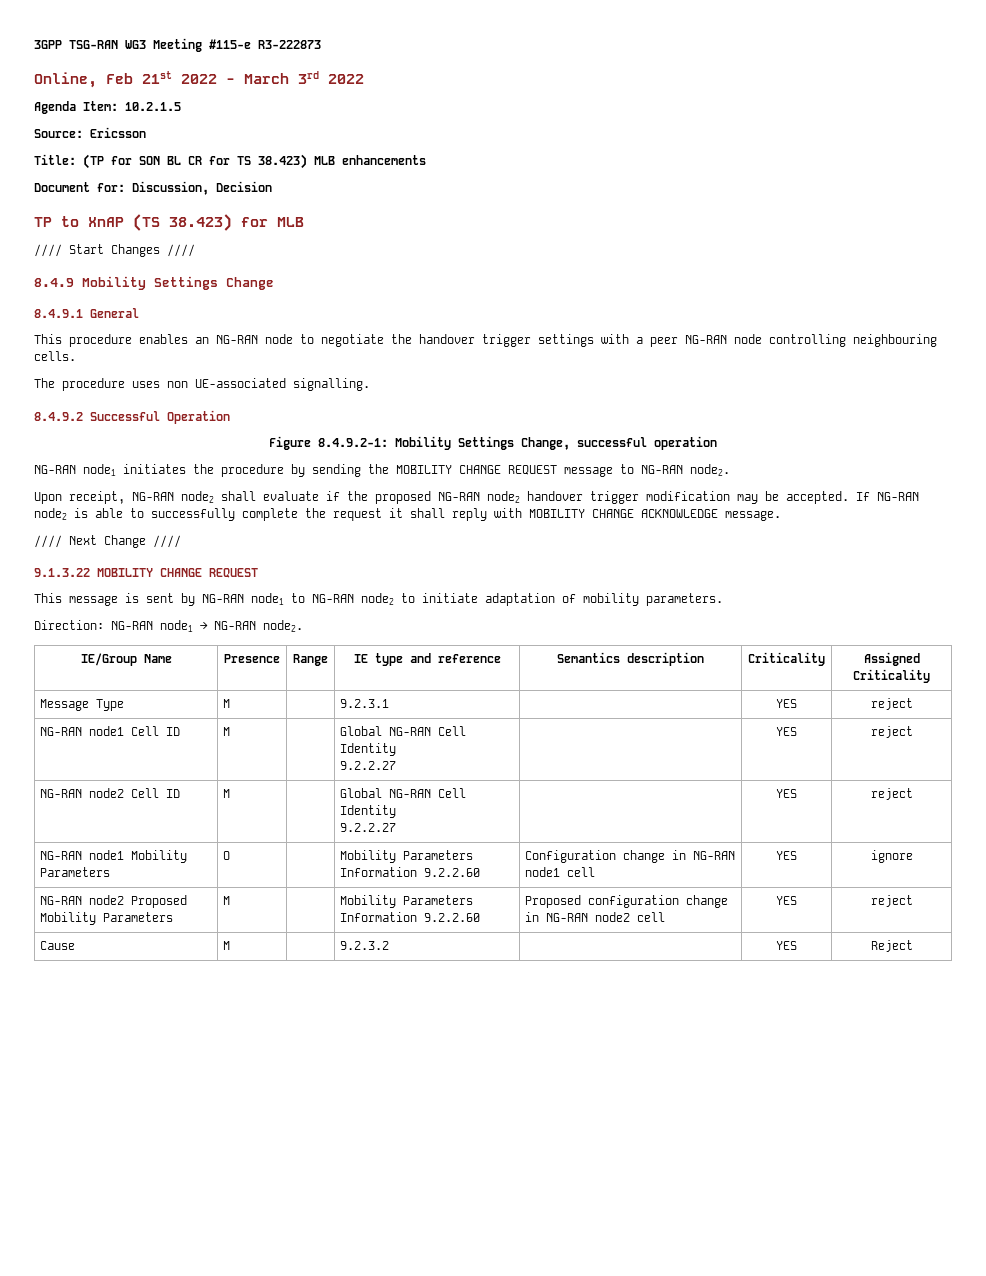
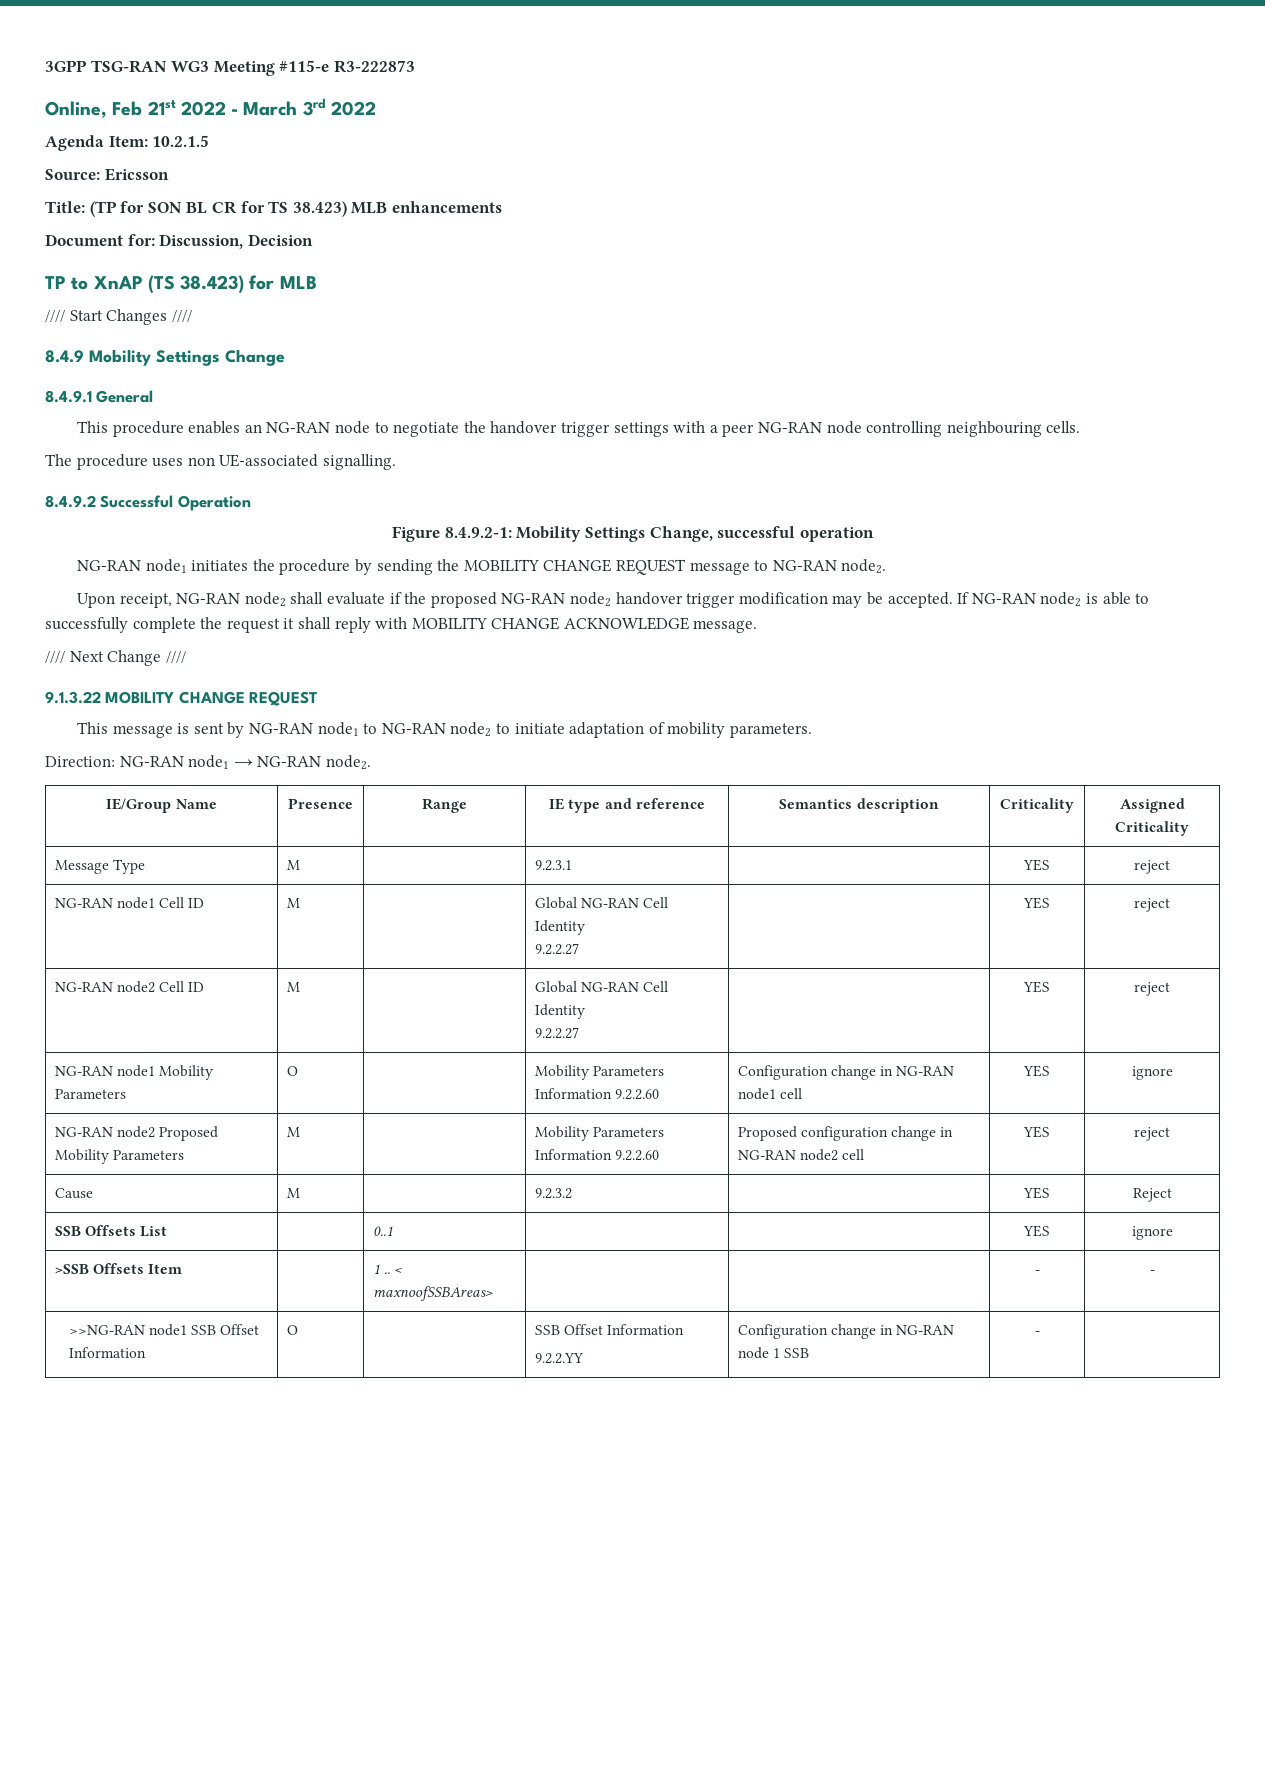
(913, 946) none -> [54,1225,168,1237] [372,1226,393,1236] [1023,1225,1050,1237] [1131,1226,1173,1240] [54,1263,183,1274] [372,1264,403,1274] [372,1286,493,1301] [1034,1270,1040,1274] [1149,1270,1155,1274] [68,1324,260,1336] [68,1347,146,1358] [286,1325,298,1335] [534,1324,685,1335] [534,1353,583,1364] [737,1324,955,1339] [737,1347,810,1359] [1034,1331,1040,1335] // SSB Offsets List | | 0..1 | | | YES | ignore // >SSB Offsets Item | | 1 .. < maxnoofSSBAreas> | | | - | - // >>NG-RAN node1 SSB Offset Information | O | | SSB Offset Information // 9.2.2.YY | Configuration change in NG-RAN node 1 SSB | - |

